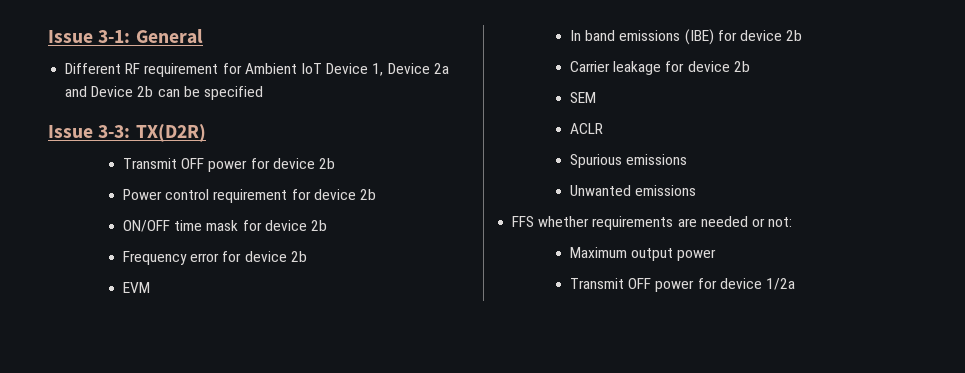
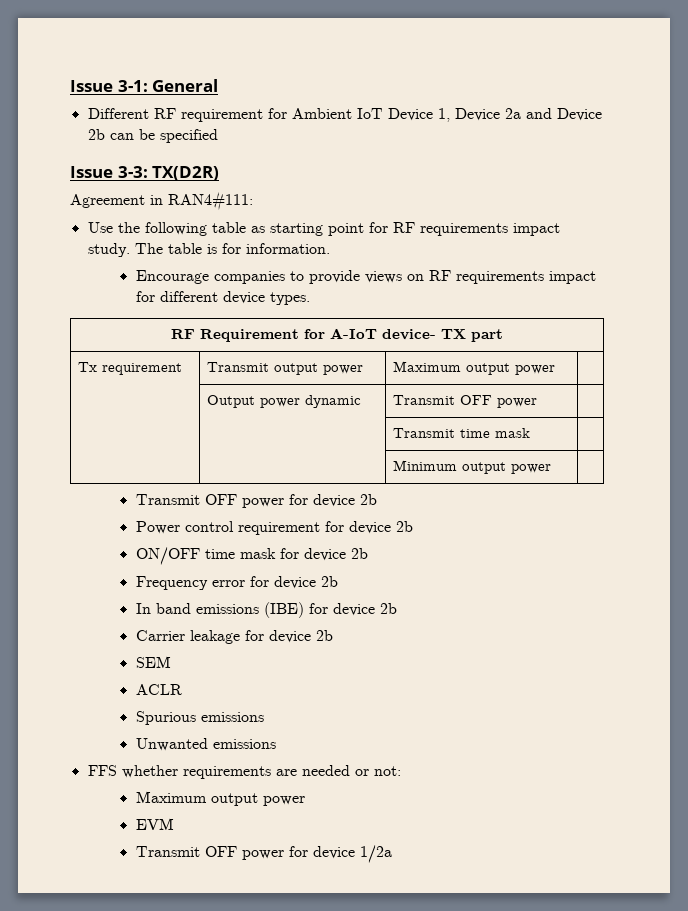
(206, 133) none -> [70,191,253,211] [87,222,560,236] [87,243,330,257] [135,270,596,284] [135,291,310,305] [171,328,503,342] [78,362,183,375] [207,362,364,375] [393,361,556,375] [207,395,362,408] [393,395,538,408] [393,428,531,438] [393,460,552,474] // Agreement in RAN4#111: // Use the following table as starting point for RF requirements impact study. The table is for information. // Encourage companies to provide views on RF requirements impact for different device types. // RF Requirement for A-IoT device- TX part // Tx requirement | Transmit output power | Maximum output power | // | Output power dynamic | Transmit OFF power | // | | Transmit time mask | // | | Minimum output power |
[122,282,150,293] // EVM -> (338, 581) none
(717, 255) none -> [135,818,174,830] // EVM

